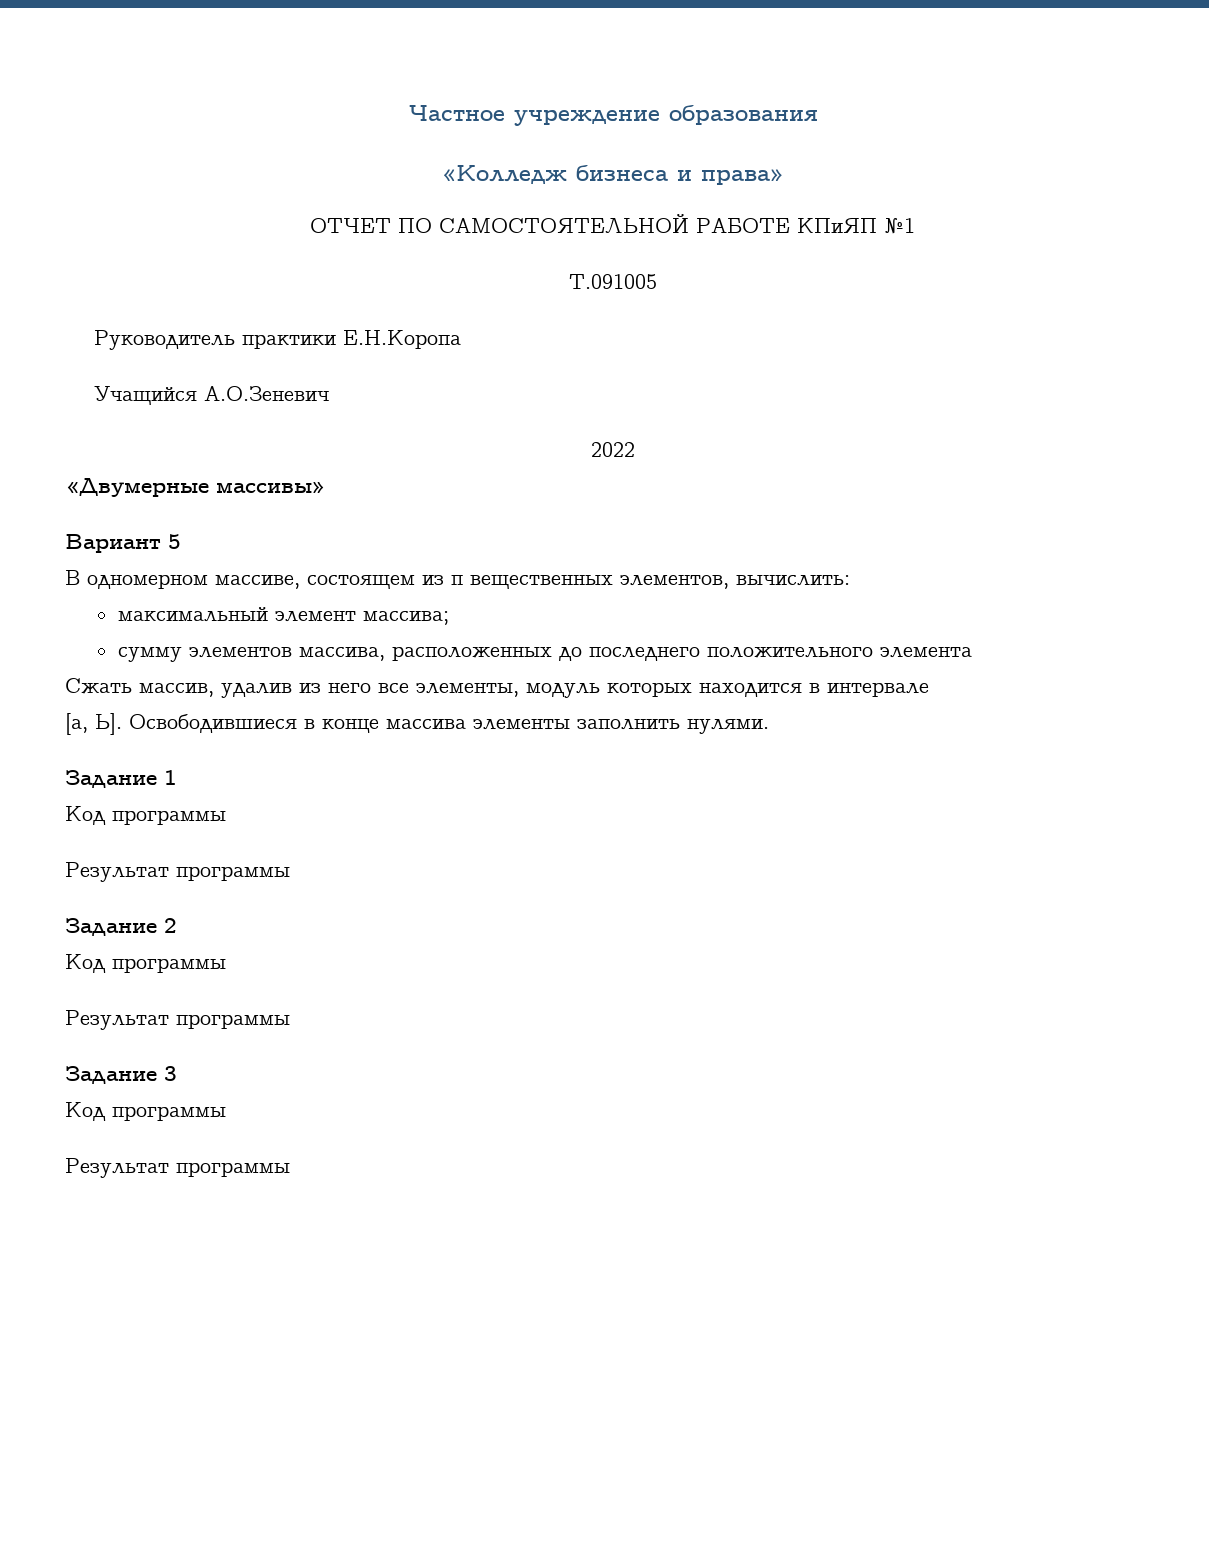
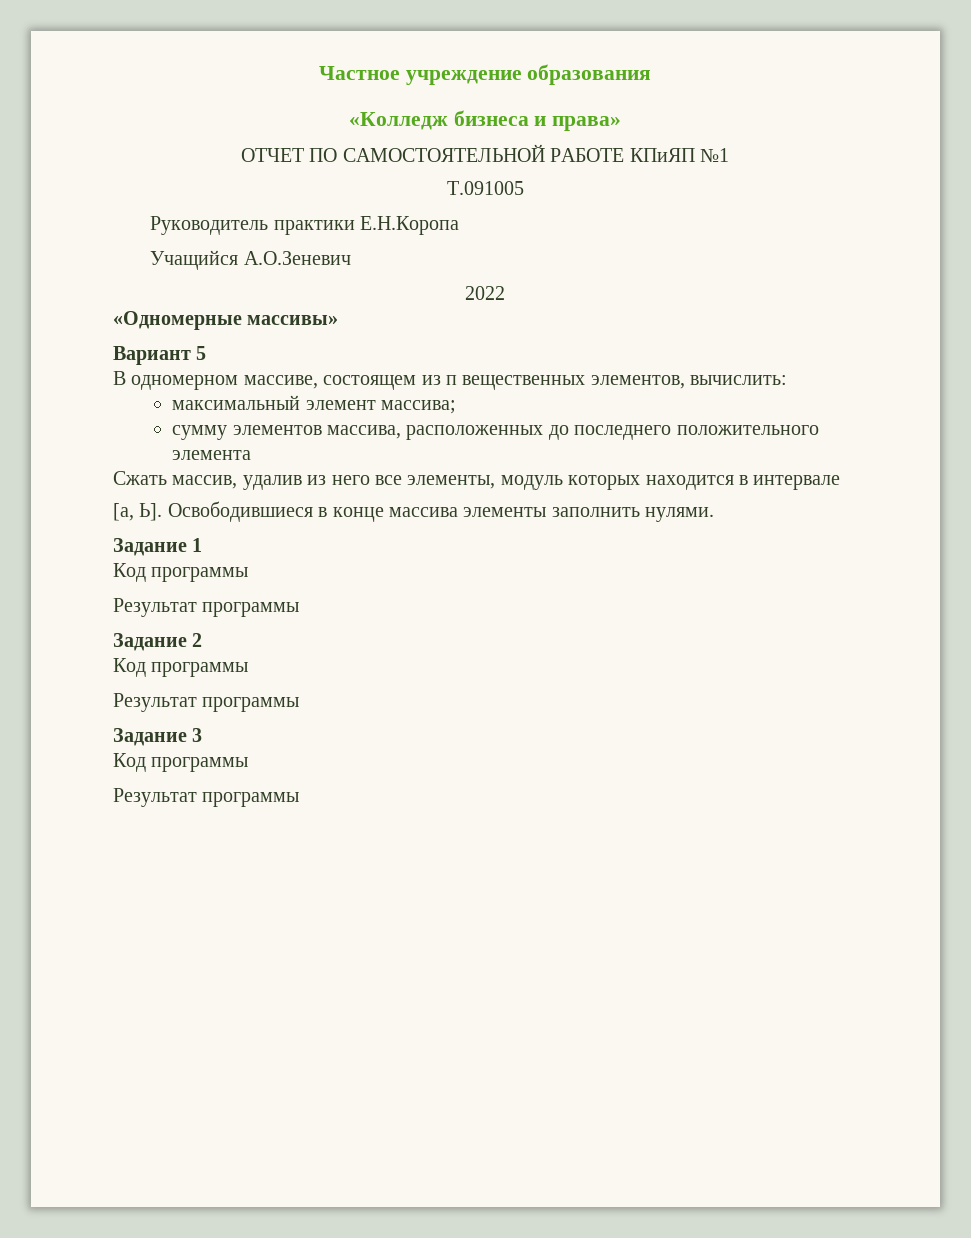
[65,478,209,497] «Двумерные -> [113,311,242,330] «Одномерные

